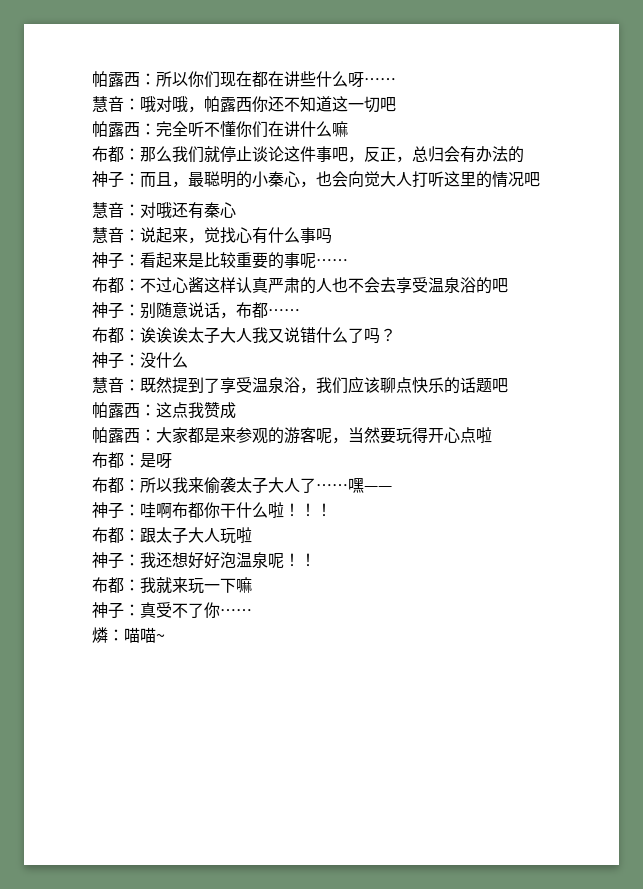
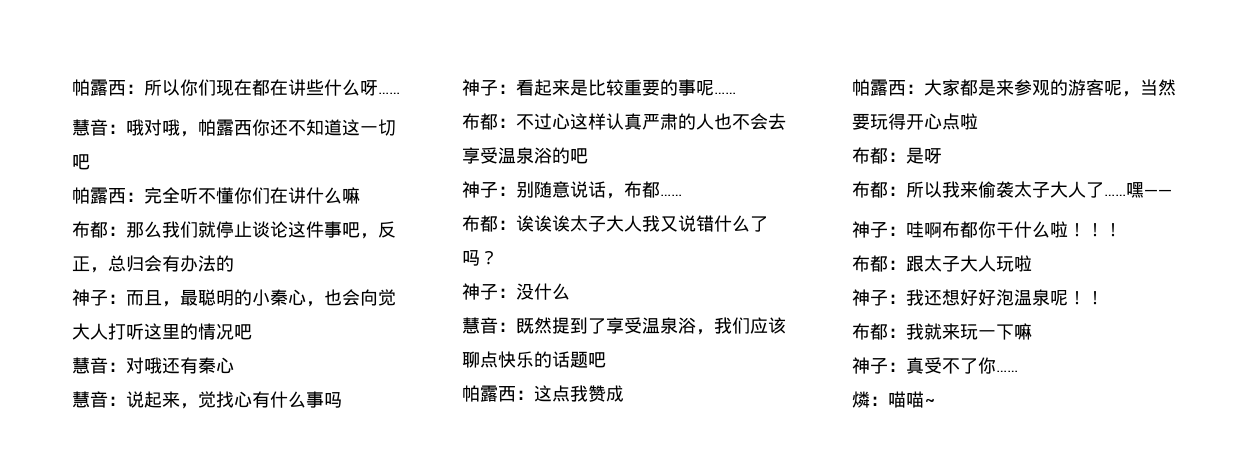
[188,277,204,293] 酱 -> (570, 121) none

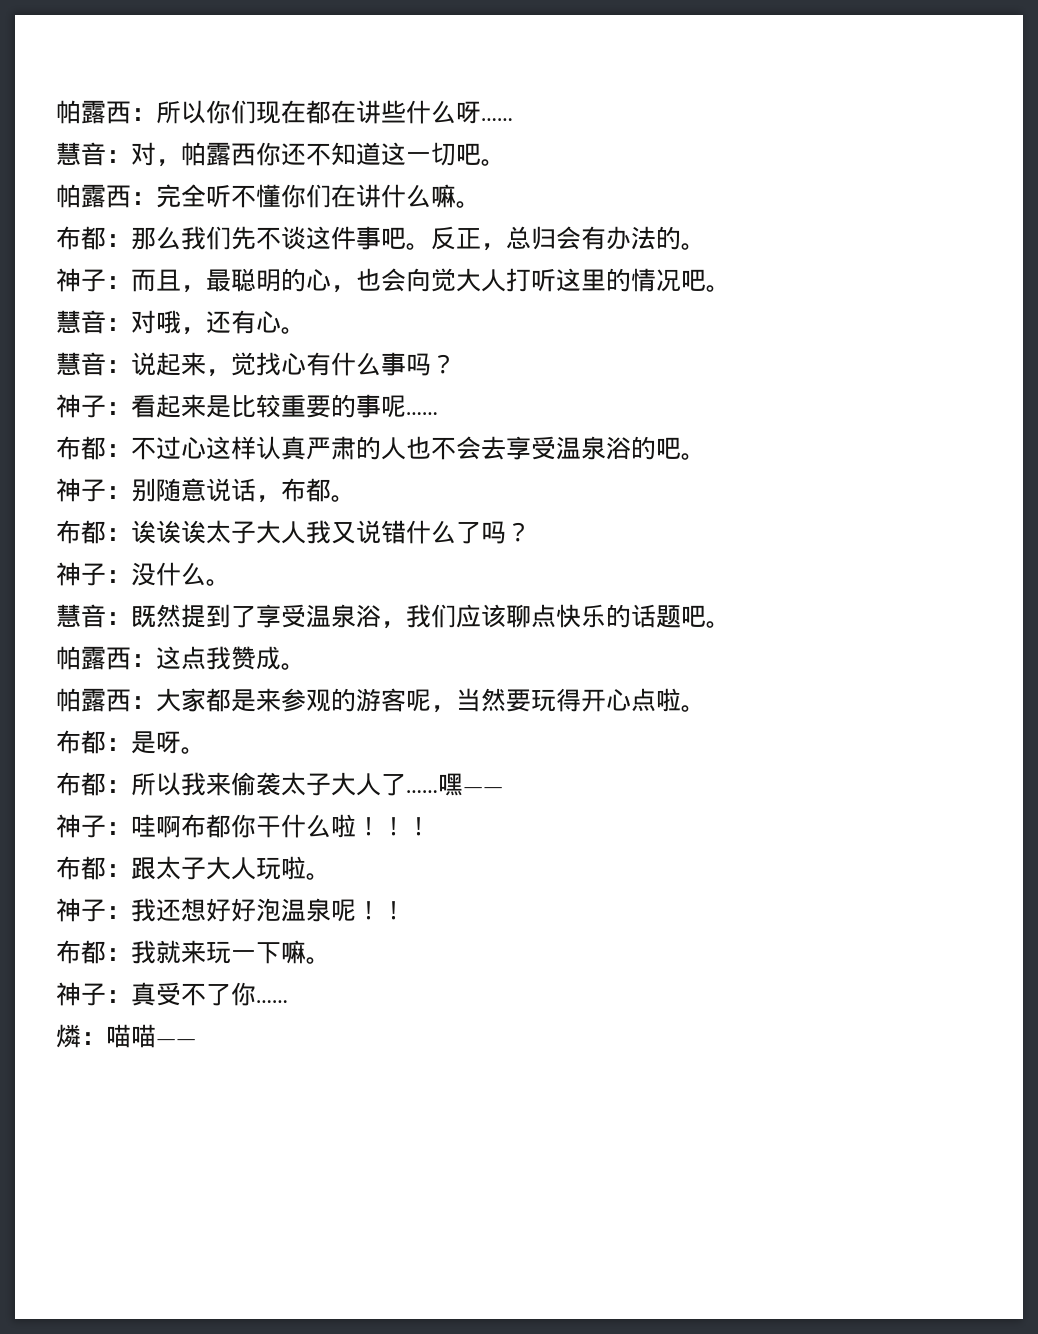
[126,119,180,136] 哦对哦 -> [131,142,156,166] 对
(90, 162) none -> [481,159,506,166] 。
(360, 195) none -> [456,201,481,208] 。
[198,221,288,238] 就停止谈论 -> [231,226,306,250] 先不谈
[360,233,378,239] ， -> [406,243,431,250] 。
(234, 263) none -> [681,243,706,250] 。
[252,289,288,306] 小秦 -> (306, 280) none
(252, 332) none -> [706,285,731,292] 。
[162,357,234,374] 还有秦心 -> [181,310,306,335] ，还有心。
(342, 400) none -> [431,354,456,374] ？
(588, 156) none -> [681,453,706,460] 。
[660,194,682,196] …… -> [331,495,356,502] 。
(570, 291) none -> [206,579,231,586] 。
(606, 360) none -> [706,621,731,628] 。
(624, 393) none -> [281,663,306,670] 。
(978, 121) none -> [681,705,706,712] 。
(942, 156) none -> [181,747,206,754] 。
(1032, 263) none -> [306,873,331,880] 。
(1032, 331) none -> [306,957,331,964] 。
[924,398,936,406] ~ -> [156,1039,196,1045] ——

